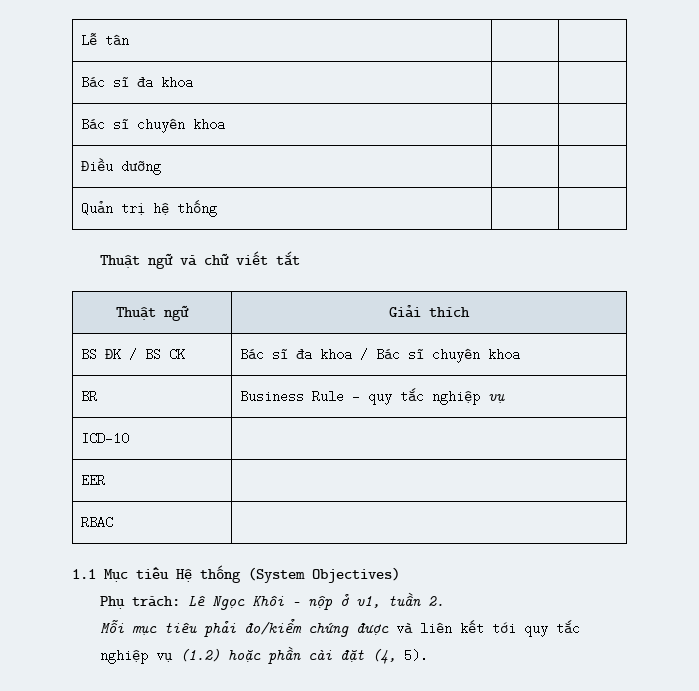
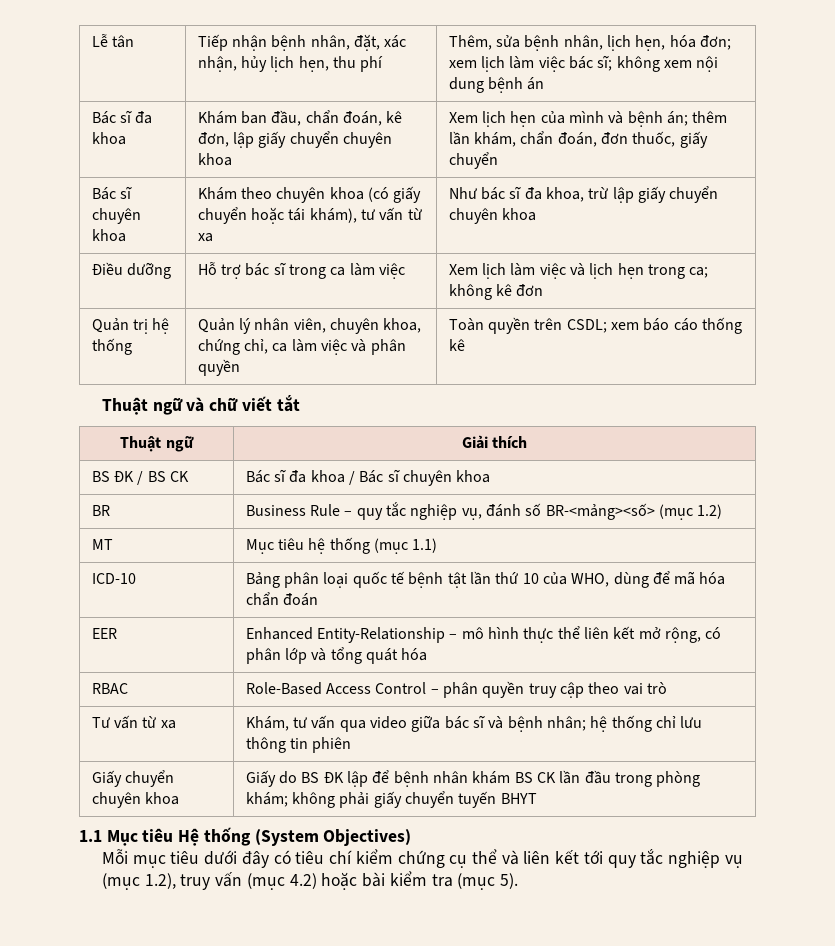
[80,76,193,89] [80,118,225,133] [80,158,161,175] [80,200,217,217] | // Bác sĩ đa khoa | | // Bác sĩ chuyên khoa | | // Điều dưỡng | | // Quản trị hệ thống | | -> [197,34,407,51] [197,56,384,72] [448,35,731,51] [448,55,719,72] [448,77,545,93] [91,110,153,124] [91,132,126,145] [197,110,403,126] [197,131,392,148] [197,153,232,166] [448,111,728,127] [448,131,708,148] [448,152,498,169] [91,186,133,200] [91,208,141,224] [91,229,126,242] [197,186,422,203] [197,207,422,224] [197,233,213,242] [448,186,719,203] [448,208,537,224] [91,262,172,279] [197,262,405,279] [448,263,709,279] [448,284,544,300] [91,318,170,334] [91,338,132,355] [197,318,422,334] [197,339,406,355] [197,359,240,376] [448,317,742,334] [448,339,465,351] Tiếp nhận bệnh nhân, đặt, xác nhận, hủy lịch hẹn, thu phí | Thêm, sửa bệnh nhân, lịch hẹn, hóa đơn; xem lịch làm việc bác sĩ; không xem nội dung bệnh án // Bác sĩ đa khoa | Khám ban đầu, chẩn đoán, kê đơn, lập giấy chuyển chuyên khoa | Xem lịch hẹn của mình và bệnh án; thêm lần khám, chẩn đoán, đơn thuốc, giấy chuyển // Bác sĩ chuyên khoa | Khám theo chuyên khoa (có giấy chuyển hoặc tái khám), tư vấn từ xa | Như bác sĩ đa khoa, trừ lập giấy chuyển chuyên khoa // Điều dưỡng | Hỗ trợ bác sĩ trong ca làm việc | Xem lịch làm việc và lịch hẹn trong ca; không kê đơn // Quản trị hệ thống | Quản lý nhân viên, chuyên khoa, chứng chỉ, ca làm việc và phân quyền | Toàn quyền trên CSDL; xem báo cáo thống kê
[487,394,505,403] [80,432,129,445] [80,474,105,487] [80,516,113,529] vụ // ICD-10 | // EER | // RBAC | -> [461,503,723,520] [91,539,113,550] [245,537,438,554] [91,573,136,584] [245,571,726,588] [245,592,319,606] [91,628,117,639] [245,626,722,643] [245,647,428,664] [91,683,128,694] [245,681,667,698] [91,715,176,729] [245,715,703,732] [245,737,352,753] [91,770,175,787] [91,792,180,808] [245,770,701,787] [245,791,537,808] vụ, đánh số BR-<mảng><số> (mục 1.2) // MT | Mục tiêu hệ thống (mục 1.1) // ICD-10 | Bảng phân loại quốc tế bệnh tật lần thứ 10 của WHO, dùng để mã hóa chẩn đoán // EER | Enhanced Entity-Relationship – mô hình thực thể liên kết mở rộng, có phân lớp và tổng quát hóa // RBAC | Role-Based Access Control – phân quyền truy cập theo vai trò // Tư vấn từ xa | Khám, tư vấn qua video giữa bác sĩ và bệnh nhân; hệ thống chỉ lưu thông tin phiên // Giấy chuyển chuyên khoa | Giấy do BS ĐK lập để bệnh nhân khám BS CK lần đầu trong phòng khám; không phải giấy chuyển tuyến BHYT
[100,592,445,610] [100,619,390,637] Phụ trách: Lê Ngọc Khôi – nộp ở v1, tuần 2. // Mỗi mục tiêu phải đo/kiểm chứng được -> [102,849,498,868] Mỗi mục tiêu dưới đây có tiêu chí kiểm chứng cụ thể
[180,646,397,664] (1.2) hoặc phần cài đặt (4, -> [102,871,496,890] (mục 1.2), truy vấn (mục 4.2) hoặc bài kiểm tra (mục

